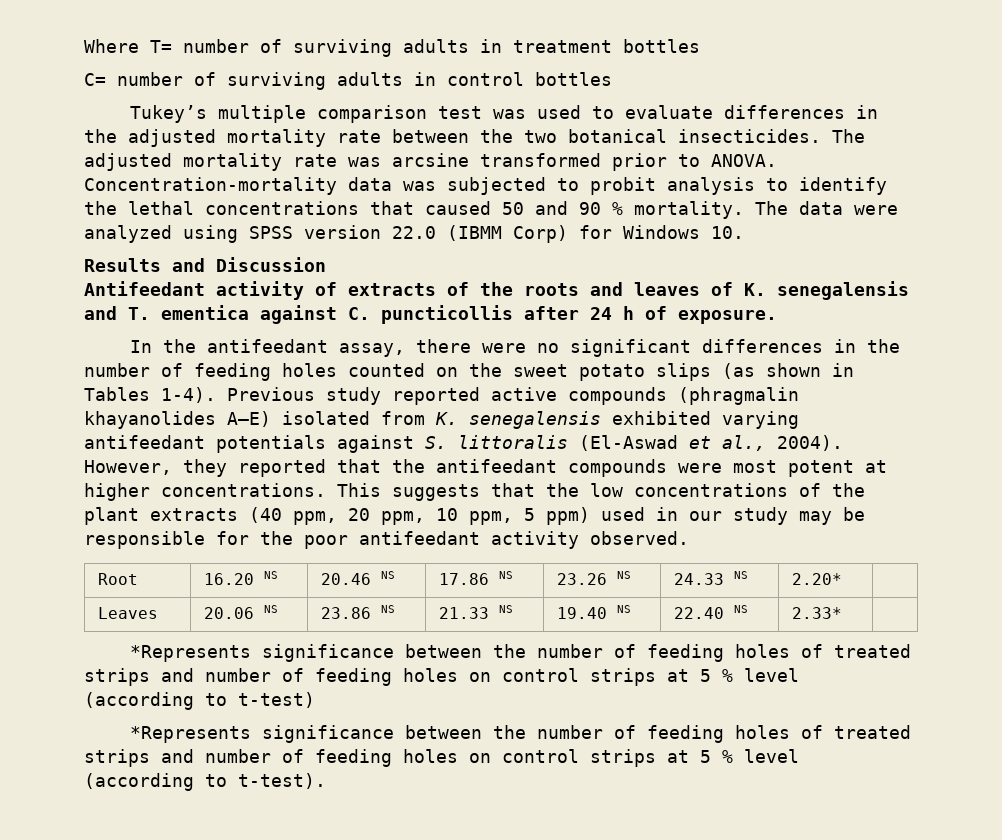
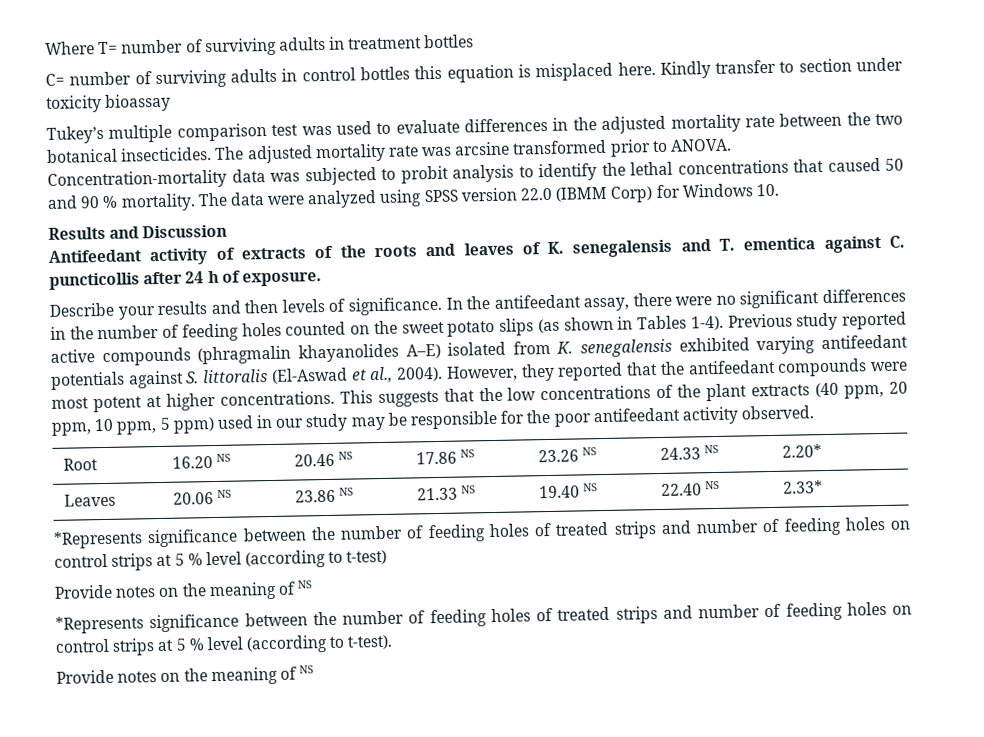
(612, 79) none -> [414,57,903,83] [46,93,172,113] this equation is misplaced here. Kindly transfer to section under toxicity bioassay
(777, 317) none -> [49,296,443,320] Describe your results and then levels of significance.
(315, 700) none -> [54,580,313,601] // Provide notes on the meaning of NS
(326, 781) none -> [56,665,315,686] // Provide notes on the meaning of NS

